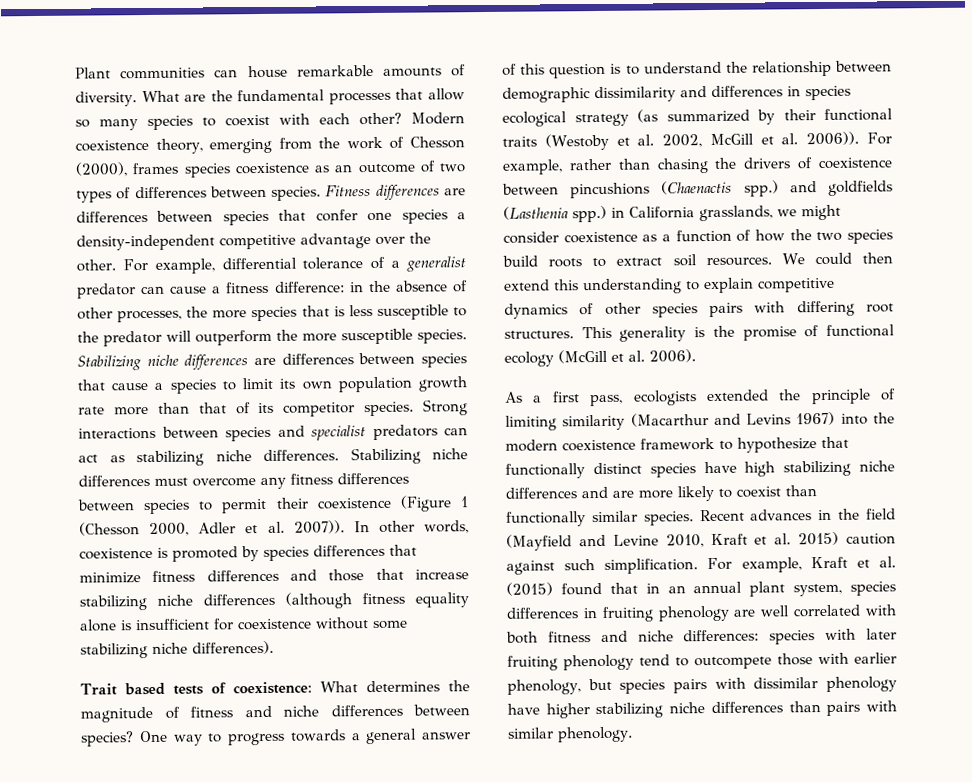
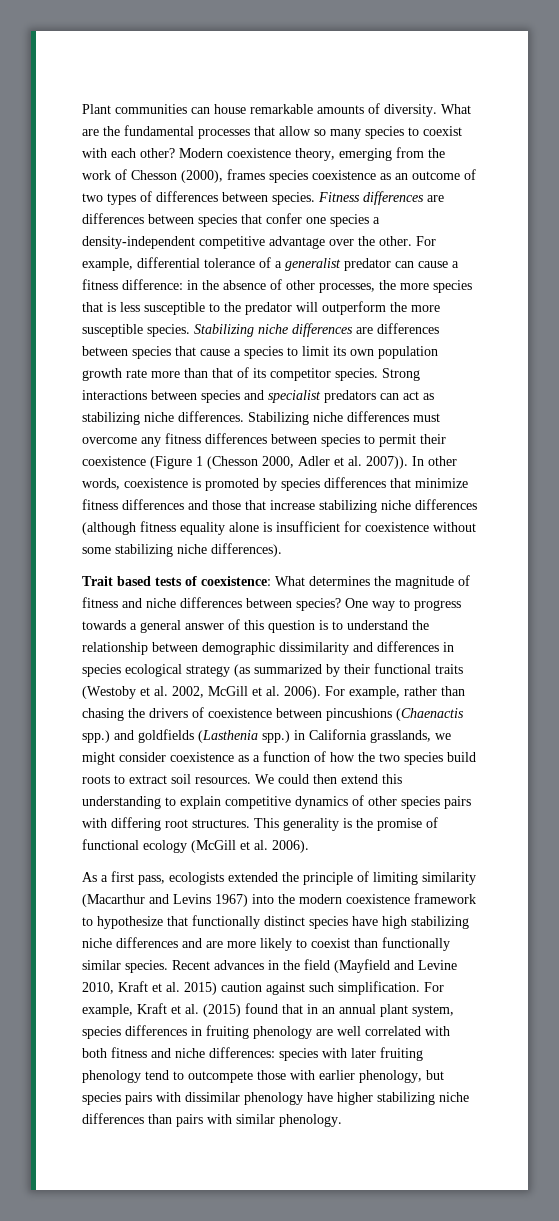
[806,131,860,146] 2006)). -> [284,686,321,699] 2006).

